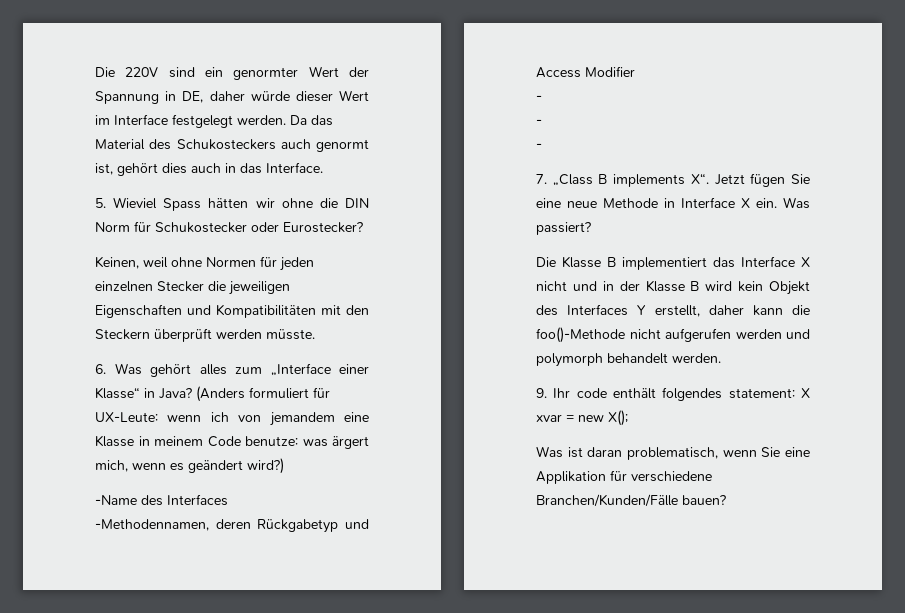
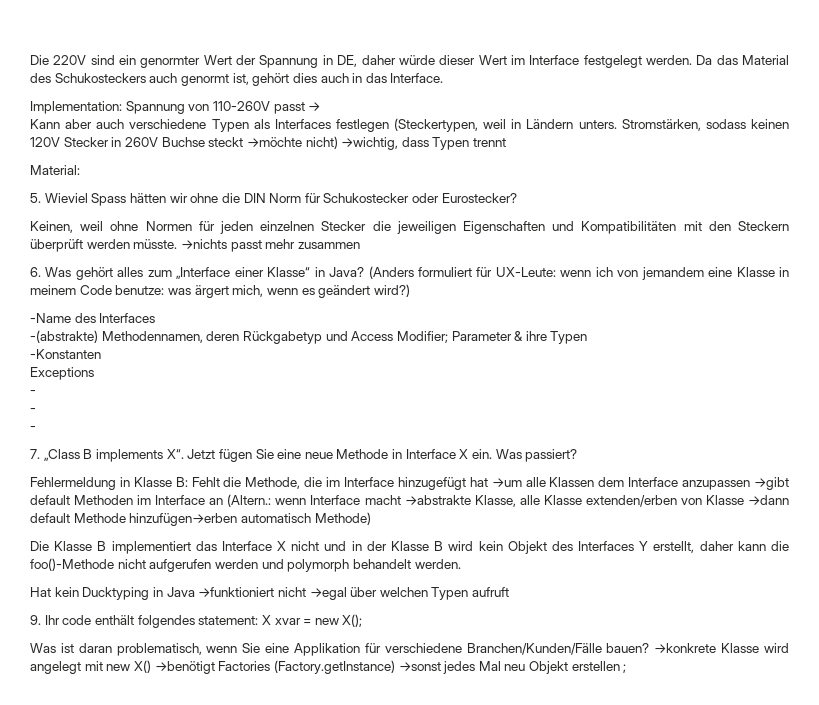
(323, 167) none -> [30,101,321,114] [30,118,789,132] [30,136,507,150] [30,165,80,175] // Implementation: Spannung von 110-260V passt → // Kann aber auch verschiedene Typen als Interfaces festlegen (Steckertypen, weil in Ländern unters. Stromstärken, sodass keinen 120V Stecker in 260V Buchse steckt →möchte nicht) →wichtig, dass Typen trennt // Material:
(315, 334) none -> [180,239,360,252] →nichts passt mehr zusammen
[95,519,209,531] -Methodennamen, -> [30,330,203,343] -(abstrakte) Methodennamen,
[585,66,635,77] Modifier -> [396,331,588,344] [30,349,101,359] [30,367,94,380] Modifier; Parameter & ihre Typen // -Konstanten // Exceptions
(591, 228) none -> [30,477,790,490] [30,494,789,507] [30,512,371,526] // Fehlermeldung in Klasse B: Fehlt die Methode, die im Interface hinzugefügt hat →um alle Klassen dem Interface anzupassen →gibt default Methoden im Interface an (Altern.: wenn Interface macht →abstrakte Klasse, alle Klasse extenden/erben von Klasse →dann default Methode hinzufügen→erben automatisch Methode)
(721, 358) none -> [30,587,510,600] // Hat kein Ducktyping in Java →funktioniert nicht →egal über welchen Typen aufruft
(726, 500) none -> [654,643,789,653] [30,660,627,674] →konkrete Klasse wird angelegt mit new X() →benötigt Factories (Factory.getInstance) →sonst jedes Mal neu Objekt erstellen ;

